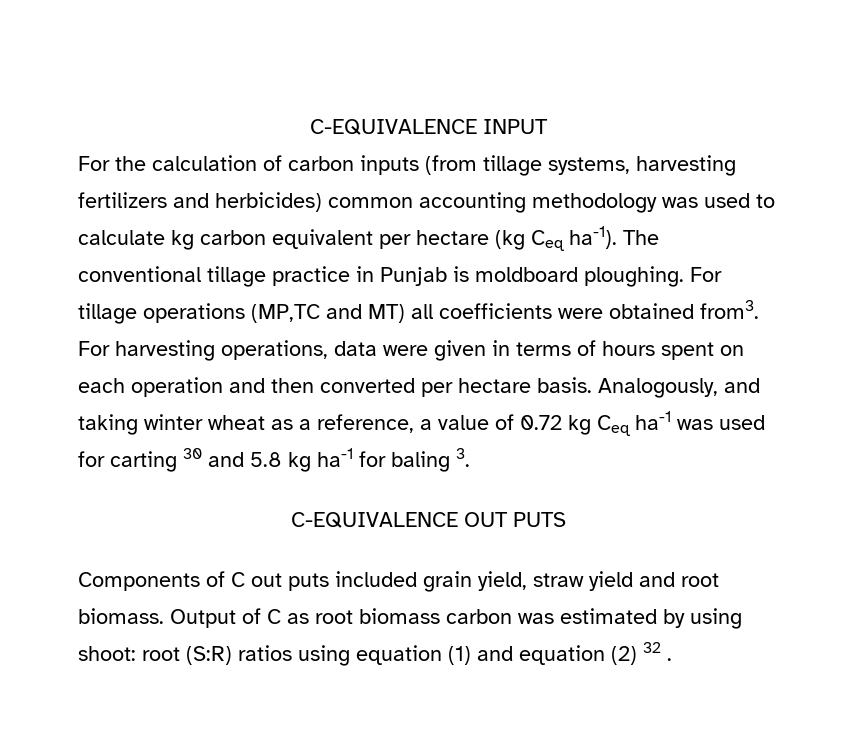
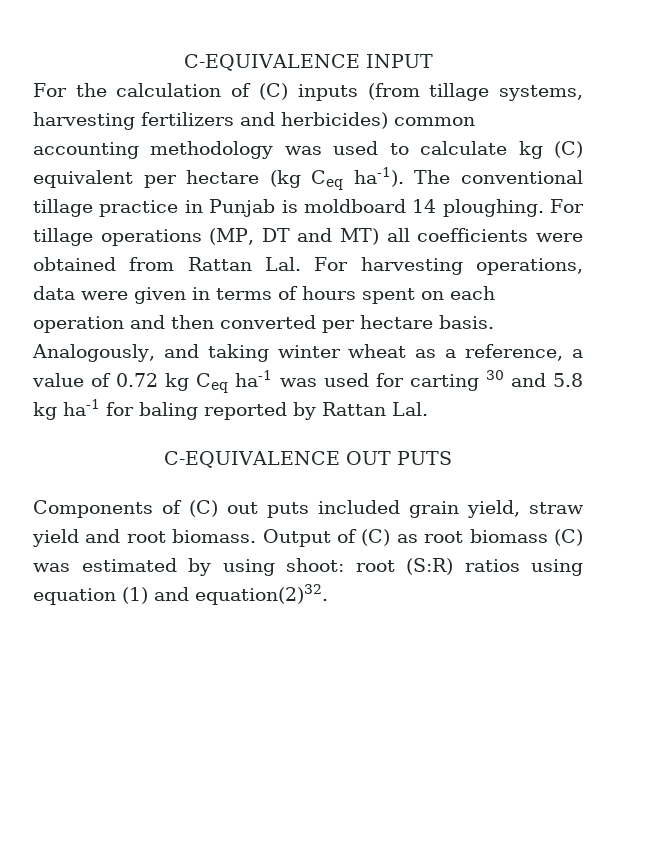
[288,156,354,171] carbon -> [258,83,288,100] (C)
[200,230,266,245] carbon -> [554,141,584,158] (C)
(578, 274) none -> [412,199,437,213] 14
[251,304,320,323] (MP,TC -> [209,228,290,245] (MP, DT
[700,300,759,319] from3. -> [129,257,302,271] from Rattan Lal.
[456,448,470,467] 3. -> [204,402,428,420] reported by Rattan Lal.
[231,572,245,587] C -> [189,500,218,517] (C)
[267,609,281,624] C -> [361,529,391,546] (C)
[446,609,512,624] carbon -> [553,529,583,546] (C)
[519,642,661,665] [667,658,672,661] equation (2) 32 . -> [195,584,328,605] equation(2)32.

